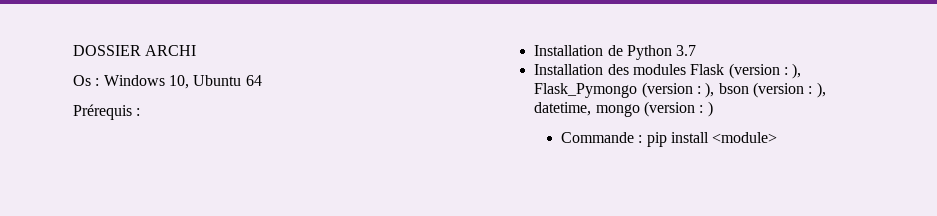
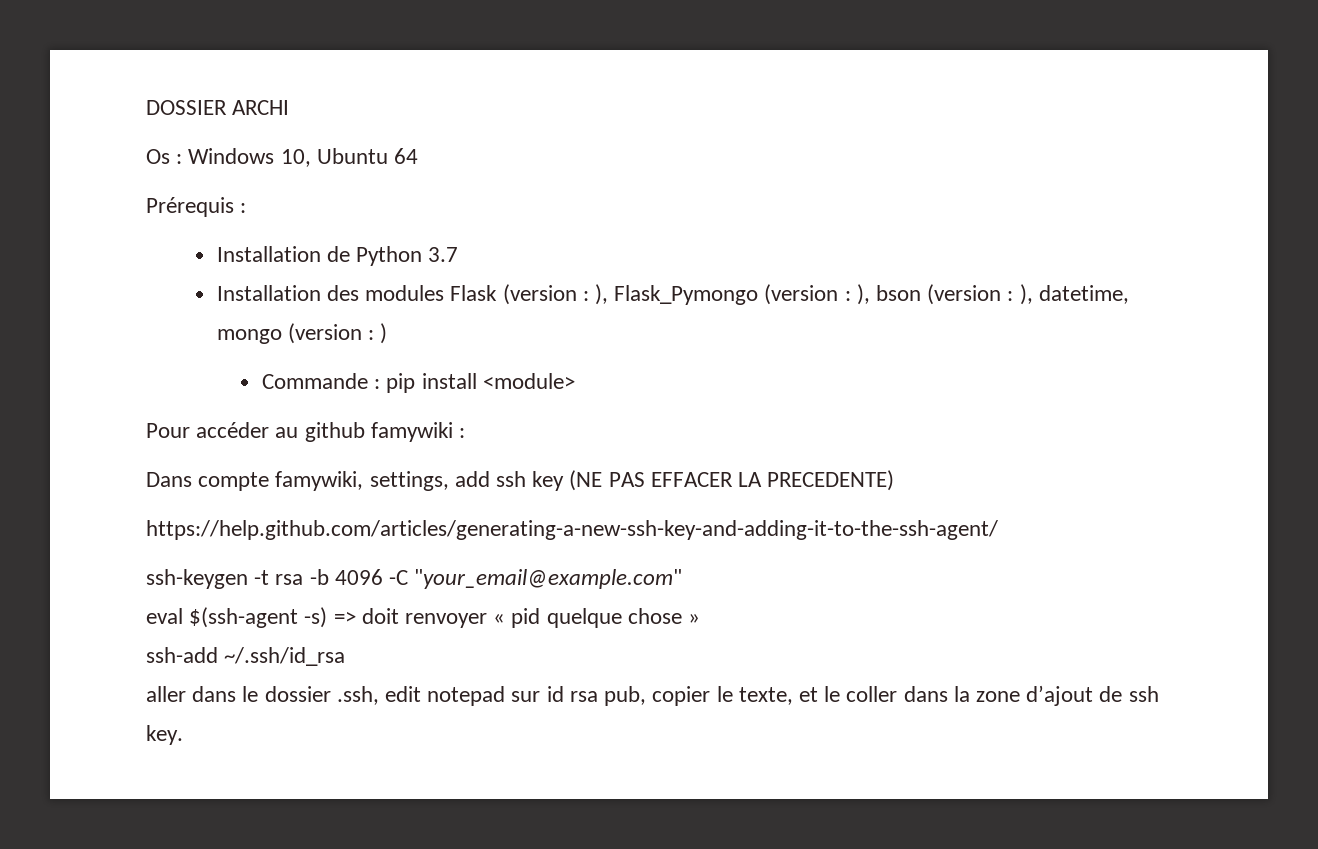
(778, 137) none -> [146,422,466,442] [146,470,895,491] [146,520,998,540] [146,569,683,589] [146,607,701,628] [146,647,346,666] [146,685,1159,706] [146,725,183,745] // Pour accéder au github famywiki : // Dans compte famywiki, settings, add ssh key (NE PAS EFFACER LA PRECEDENTE) // https://help.github.com/articles/generating-a-new-ssh-key-and-adding-it-to-the-ssh-agent/ // ssh-keygen -t rsa -b 4096 -C "your_email@example.com" // eval $(ssh-agent -s) => doit renvoyer « pid quelque chose » // ssh-add ~/.ssh/id_rsa // aller dans le dossier .ssh, edit notepad sur id rsa pub, copier le texte, et le coller dans la zone d’ajout de ssh key.

